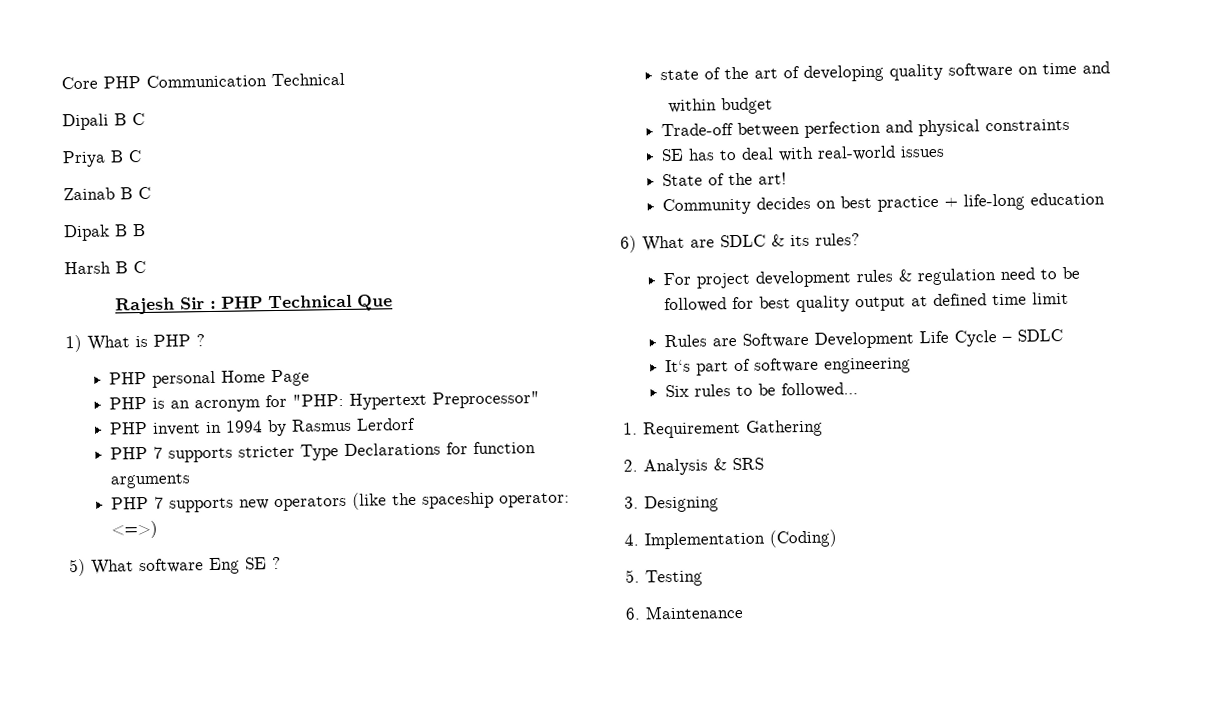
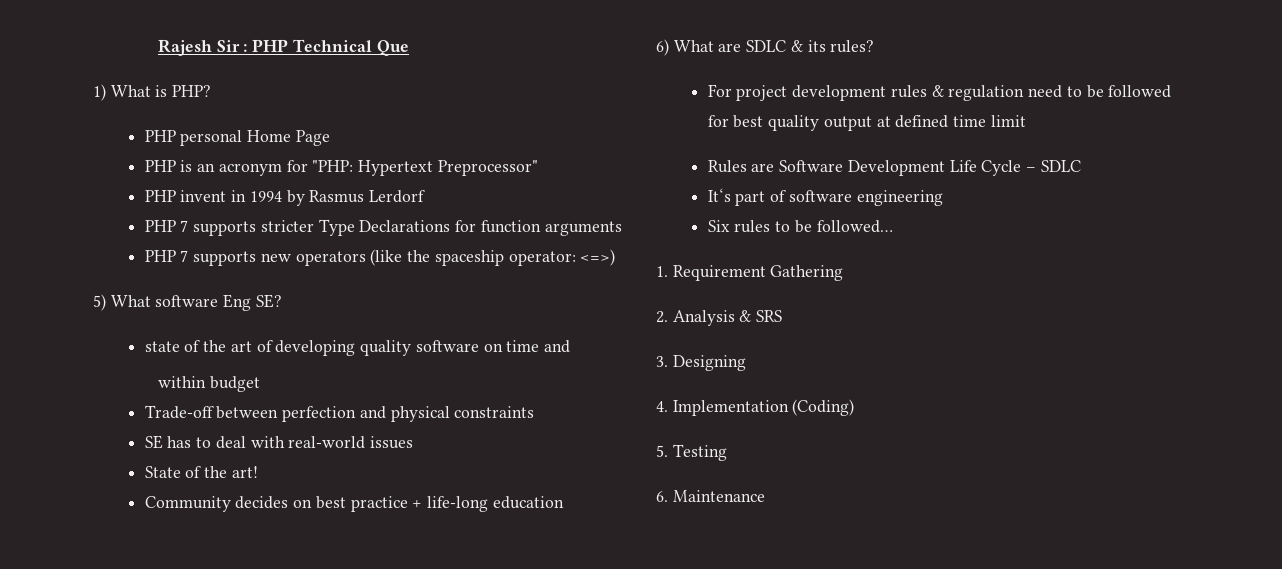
[61,72,345,90] [62,112,145,131] [62,150,142,168] [63,186,151,201] [64,223,146,242] [64,260,146,275] Core PHP Communication Technical // Dipali B C // Priya B C // Zainab B C // Dipak B B // Harsh B C // -> (158, 47) none
[153,334,205,347] PHP ? -> [172,85,212,97] PHP?
[245,556,281,570] SE ? -> [255,294,282,308] SE?

